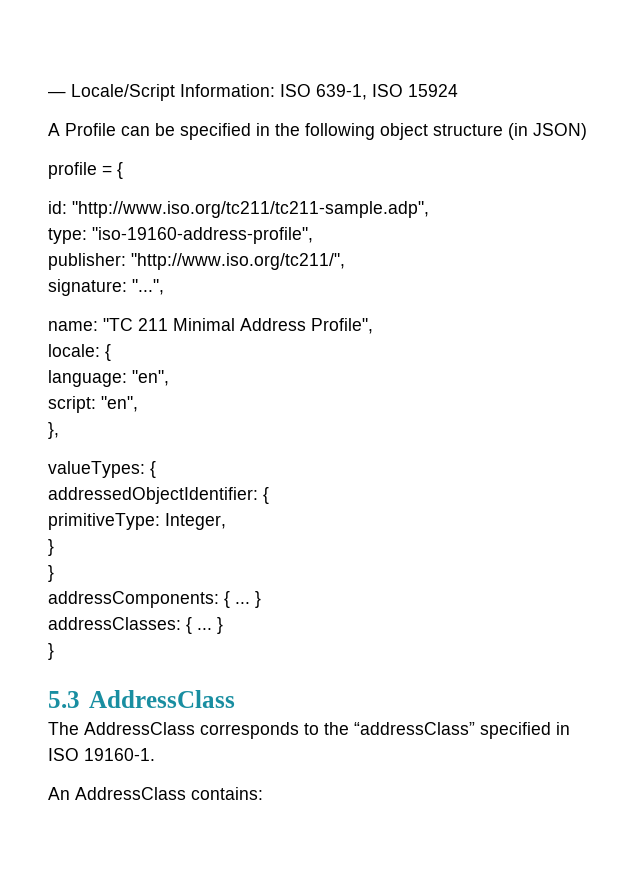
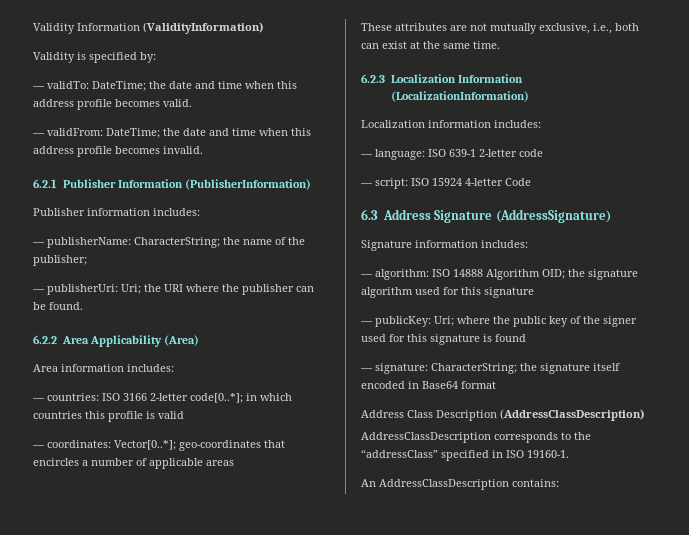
[48,84,458,101] [48,123,587,140] [48,162,123,179] [48,201,429,218] [48,227,313,244] [48,253,345,270] [48,279,164,296] [48,318,373,334] [48,344,111,361] [48,370,169,387] [48,396,138,413] [48,422,59,439] [48,461,156,478] [48,487,269,504] [48,513,226,530] [48,539,54,556] [48,565,54,582] [48,591,261,608] [48,617,223,634] [48,643,54,660] [48,690,235,708] [48,722,195,735] — Locale/Script Information: ISO 639-1, ISO 15924 // A Profile can be specified in the following object structure (in JSON) // profile = { // id: "http://www.iso.org/tc211/tc211-sample.adp", // type: "iso-19160-address-profile", // publisher: "http://www.iso.org/tc211/", // signature: "...", // name: "TC 211 Minimal Address Profile", // locale: { // language: "en", // script: "en", // }, // valueTypes: { // addressedObjectIdentifier: { // primitiveType: Integer, // } // } // addressComponents: { ... } // addressClasses: { ... } // } // 5.3 AddressClass // The AddressClass -> [33,22,263,34] [33,52,156,63] [32,81,297,91] [33,99,192,110] [32,128,311,138] [33,146,203,157] [33,179,311,190] [33,208,200,216] [32,237,305,248] [33,255,87,266] [32,284,314,295] [33,302,83,310] [33,335,199,347] [33,364,174,372] [32,393,292,403] [33,411,184,422] [32,440,285,451] [33,458,234,469] [361,23,639,34] [361,41,500,49] [361,74,523,83] [390,91,529,102] [361,120,541,128] [360,149,543,160] [360,178,531,189] [361,209,611,223] [361,240,528,251] [360,269,638,280] [361,287,534,298] [360,316,637,327] [361,334,526,345] [360,363,620,374] [361,381,496,389] [361,409,644,421] [361,432,491,443] Validity Information (ValidityInformation) // Validity is specified by: // — validTo: DateTime; the date and time when this address profile becomes valid. // — validFrom: DateTime; the date and time when this address profile becomes invalid. // 6.2.1 Publisher Information (PublisherInformation) // Publisher information includes: // — publisherName: CharacterString; the name of the publisher; // — publisherUri: Uri; the URI where the publisher can be found. // 6.2.2 Area Applicability (Area) // Area information includes: // — countries: ISO 3166 2-letter code[0..*]; in which countries this profile is valid // — coordinates: Vector[0..*]; geo-coordinates that encircles a number of applicable areas // These attributes are not mutually exclusive, i.e., both can exist at the same time. // 6.2.3 Localization Information (LocalizationInformation) // Localization information includes: // — language: ISO 639-1 2-letter code // — script: ISO 15924 4-letter Code // 6.3 Address Signature (AddressSignature) // Signature information includes: // — algorithm: ISO 14888 Algorithm OID; the signature algorithm used for this signature // — publicKey: Uri; where the public key of the signer used for this signature is found // — signature: CharacterString; the signature itself encoded in Base64 format // Address Class Description (AddressClassDescription) // AddressClassDescription
[75,787,186,800] AddressClass -> [379,479,509,490] AddressClassDescription

